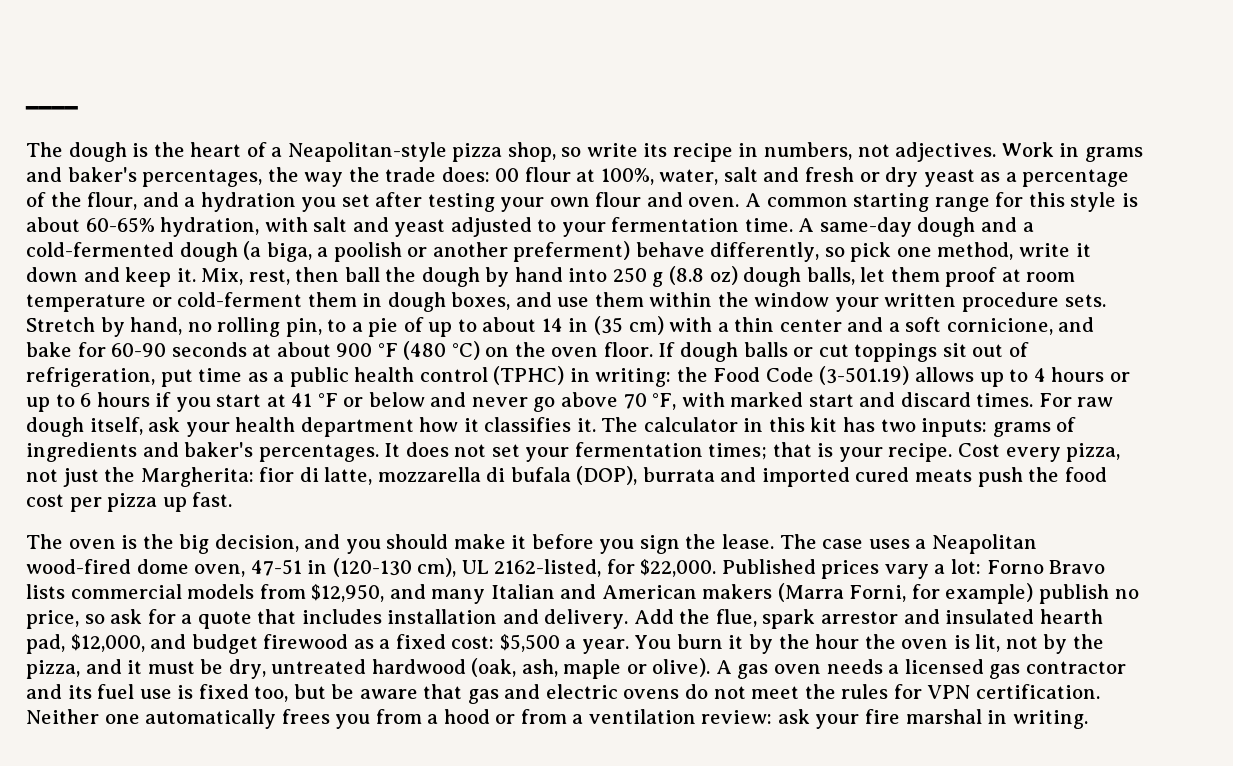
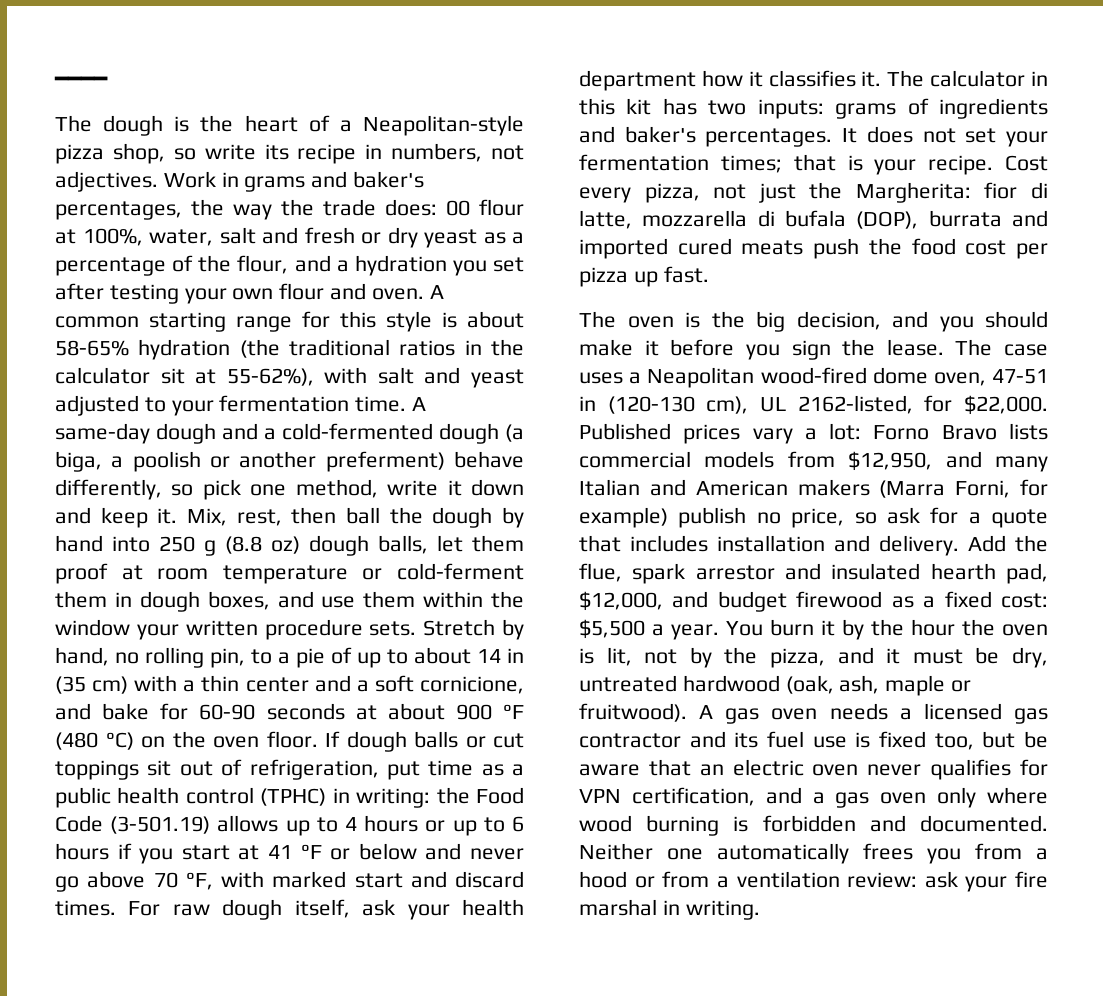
[85,217,260,237] 60-65% hydration, -> [55,339,524,360] [55,367,314,386] 58-65% hydration (the traditional ratios in the calculator sit at 55-62%),
[652,658,711,677] olive). -> [579,703,687,722] fruitwood).
[467,684,1100,704] gas and electric ovens do not meet the rules for VPN certification. -> [699,759,1048,780] [579,787,1048,808] [579,815,1048,836] an electric oven never qualifies for VPN certification, and a gas oven only where wood burning is forbidden and documented.

